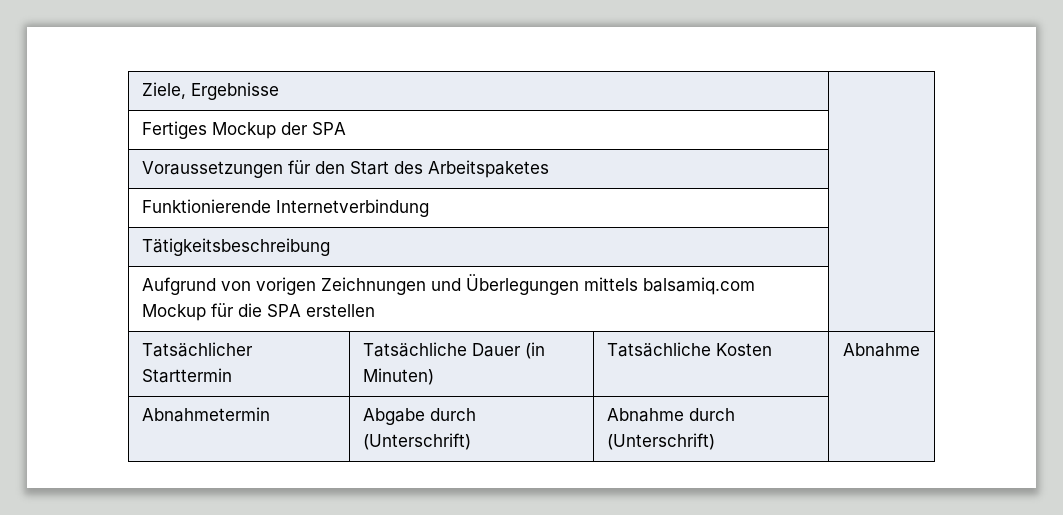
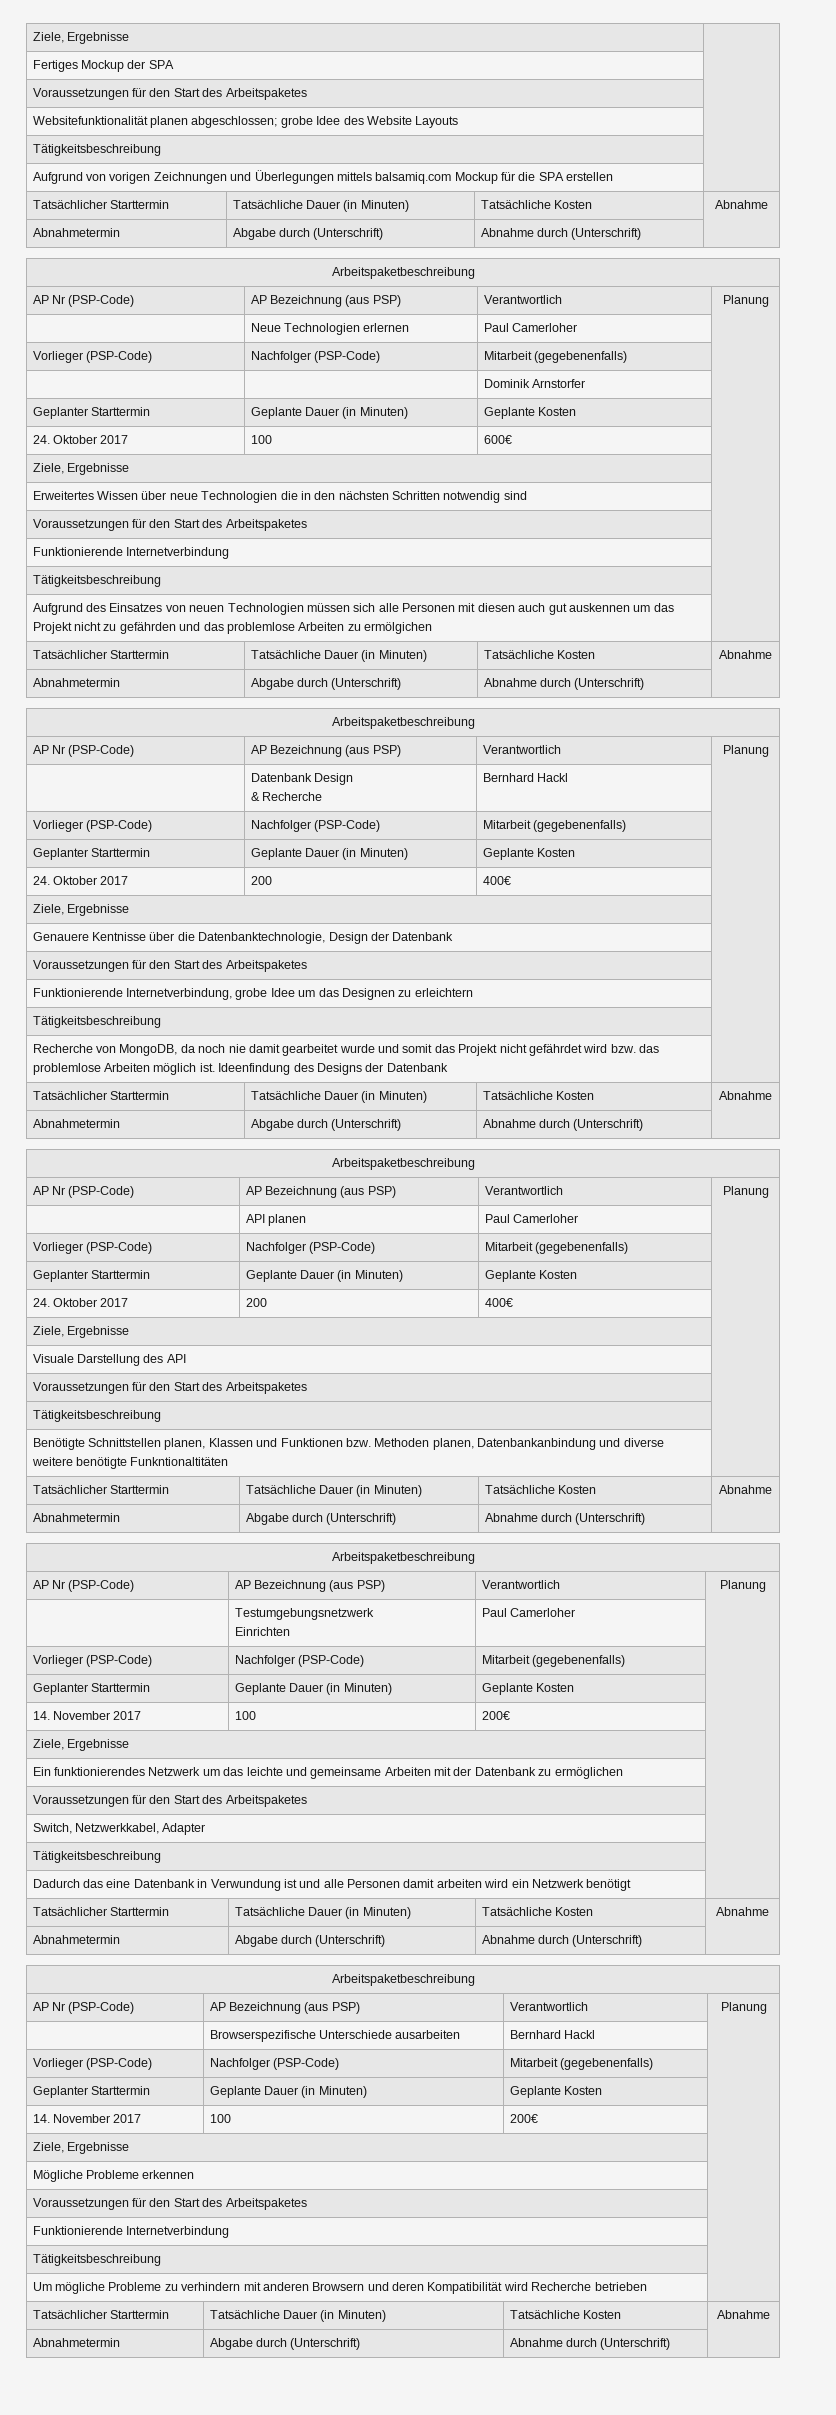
[141,199,429,217] Funktionierende Internetverbindung -> [32,116,459,128] Websitefunktionalität planen abgeschlossen; grobe Idee des Website Layouts
(715, 441) none -> [331,267,475,279] [32,295,135,307] [250,295,401,307] [483,295,562,304] [722,295,769,307] [250,323,410,335] [483,323,578,332] [32,351,153,363] [250,351,381,363] [483,351,628,363] [483,379,586,388] [32,407,151,419] [250,407,408,419] [483,407,577,419] [32,435,129,444] [250,435,272,444] [483,435,512,444] [32,463,130,475] [32,491,527,503] [32,519,307,531] [32,547,230,559] [32,575,161,587] [32,603,674,615] [32,622,433,634] [32,650,170,659] [250,650,427,662] [483,650,596,659] [719,650,772,659] [32,678,120,687] [250,678,402,690] [483,678,645,690] [331,717,475,729] [32,745,135,757] [250,745,401,757] [482,745,561,754] [722,745,769,757] [250,773,354,785] [250,792,323,801] [482,773,569,782] [32,820,153,832] [250,820,381,832] [482,820,627,832] [32,848,151,860] [250,848,408,860] [482,848,576,860] [32,876,129,885] [250,876,272,885] [482,876,511,885] [32,904,130,916] [32,932,454,944] [32,960,307,972] [32,988,473,1000] [32,1016,161,1028] [32,1044,660,1056] [32,1063,448,1075] [32,1091,170,1100] [250,1091,427,1103] [482,1091,595,1100] [719,1091,772,1100] [32,1119,120,1128] [250,1119,402,1131] [482,1119,644,1131] [331,1158,475,1170] [32,1186,135,1198] [245,1186,396,1198] [484,1186,563,1195] [722,1186,769,1198] [245,1214,307,1226] [484,1214,579,1223] [32,1242,153,1254] [245,1242,376,1254] [484,1242,629,1254] [32,1270,151,1282] [245,1270,403,1282] [484,1270,578,1282] [32,1298,129,1307] [245,1298,267,1307] [484,1298,513,1307] [32,1326,130,1338] [32,1354,186,1366] [32,1382,307,1394] [32,1410,161,1422] [32,1438,664,1450] [31,1457,229,1469] [32,1485,170,1494] [245,1485,422,1497] [484,1485,597,1494] [719,1485,772,1494] [32,1513,120,1522] [245,1513,397,1525] [484,1513,646,1525] [331,1552,475,1564] [32,1580,135,1592] [234,1580,385,1592] [481,1580,560,1589] [719,1580,766,1592] [234,1608,374,1620] [234,1627,290,1636] [481,1608,576,1617] [32,1655,153,1667] [234,1655,365,1667] [481,1655,626,1667] [32,1683,151,1695] [234,1683,392,1695] [481,1683,575,1695] [32,1711,142,1720] [234,1711,256,1720] [481,1711,510,1720] [32,1739,130,1751] [32,1767,623,1779] [32,1795,307,1807] [32,1823,206,1835] [32,1851,161,1863] [32,1879,632,1891] [32,1907,170,1916] [234,1907,411,1919] [481,1907,594,1916] [716,1907,769,1916] [32,1935,120,1944] [234,1935,386,1947] [481,1935,643,1947] [331,1974,475,1986] [32,2002,135,2014] [209,2002,360,2014] [509,2002,588,2011] [720,2002,767,2014] [209,2030,461,2042] [509,2030,596,2039] [32,2058,153,2070] [209,2058,340,2070] [509,2058,654,2070] [32,2086,151,2098] [209,2086,367,2098] [509,2086,603,2098] [32,2114,142,2123] [209,2114,231,2123] [509,2114,538,2123] [32,2142,130,2154] [32,2170,195,2182] [32,2198,307,2210] [32,2226,230,2238] [32,2254,161,2266] [32,2282,647,2294] [32,2310,170,2319] [209,2310,386,2322] [509,2310,622,2319] [717,2310,770,2319] [32,2338,120,2347] [209,2338,361,2350] [509,2338,671,2350] // Arbeitspaketbeschreibung // AP Nr (PSP-Code) | AP Bezeichnung (aus PSP) | Verantwortlich | Planung // | Neue Technologien erlernen | Paul Camerloher | // Vorlieger (PSP-Code) | Nachfolger (PSP-Code) | Mitarbeit (gegebenenfalls) | // | | Dominik Arnstorfer | // Geplanter Starttermin | Geplante Dauer (in Minuten) | Geplante Kosten | // 24. Oktober 2017 | 100 | 600€ | // Ziele, Ergebnisse | // Erweitertes Wissen über neue Technologien die in den nächsten Schritten notwendig sind | // Voraussetzungen für den Start des Arbeitspaketes | // Funktionierende Internetverbindung | // Tätigkeitsbeschreibung | // Aufgrund des Einsatzes von neuen Technologien müssen sich alle Personen mit diesen auch gut auskennen um das Projekt nicht zu gefährden und das problemlose Arbeiten zu ermölgichen | // Tatsächlicher Starttermin | Tatsächliche Dauer (in Minuten) | Tatsächliche Kosten | Abnahme // Abnahmetermin | Abgabe durch (Unterschrift) | Abnahme durch (Unterschrift) | // Arbeitspaketbeschreibung // AP Nr (PSP-Code) | AP Bezeichnung (aus PSP) | Verantwortlich | Planung // | Datenbank Design // & Recherche | Bernhard Hackl | // Vorlieger (PSP-Code) | Nachfolger (PSP-Code) | Mitarbeit (gegebenenfalls) | // Geplanter Starttermin | Geplante Dauer (in Minuten) | Geplante Kosten | // 24. Oktober 2017 | 200 | 400€ | // Ziele, Ergebnisse | // Genauere Kentnisse über die Datenbanktechnologie, Design der Datenbank | // Voraussetzungen für den Start des Arbeitspaketes | // Funktionierende Internetverbindung, grobe Idee um das Designen zu erleichtern | // Tätigkeitsbeschreibung | // Recherche von MongoDB, da noch nie damit gearbeitet wurde und somit das Projekt nicht gefährdet wird bzw. das problemlose Arbeiten möglich ist. Ideenfindung des Designs der Datenbank | // Tatsächlicher Starttermin | Tatsächliche Dauer (in Minuten) | Tatsächliche Kosten | Abnahme // Abnahmetermin | Abgabe durch (Unterschrift) | Abnahme durch (Unterschrift) | // Arbeitspaketbeschreibung // AP Nr (PSP-Code) | AP Bezeichnung (aus PSP) | Verantwortlich | Planung // | API planen | Paul Camerloher | // Vorlieger (PSP-Code) | Nachfolger (PSP-Code) | Mitarbeit (gegebenenfalls) | // Geplanter Starttermin | Geplante Dauer (in Minuten) | Geplante Kosten | // 24. Oktober 2017 | 200 | 400€ | // Ziele, Ergebnisse | // Visuale Darstellung des API | // Voraussetzungen für den Start des Arbeitspaketes | // Tätigkeitsbeschreibung | // Benötigte Schnittstellen planen, Klassen und Funktionen bzw. Methoden planen, Datenbankanbindung und diverse weitere benötigte Funkntionaltitäten | // Tatsächlicher Starttermin | Tatsächliche Dauer (in Minuten) | Tatsächliche Kosten | Abnahme // Abnahmetermin | Abgabe durch (Unterschrift) | Abnahme durch (Unterschrift) | // Arbeitspaketbeschreibung // AP Nr (PSP-Code) | AP Bezeichnung (aus PSP) | Verantwortlich | Planung // | Testumgebungsnetzwerk // Einrichten | Paul Camerloher | // Vorlieger (PSP-Code) | Nachfolger (PSP-Code) | Mitarbeit (gegebenenfalls) | // Geplanter Starttermin | Geplante Dauer (in Minuten) | Geplante Kosten | // 14. November 2017 | 100 | 200€ | // Ziele, Ergebnisse | // Ein funktionierendes Netzwerk um das leichte und gemeinsame Arbeiten mit der Datenbank zu ermöglichen | // Voraussetzungen für den Start des Arbeitspaketes | // Switch, Netzwerkkabel, Adapter | // Tätigkeitsbeschreibung | // Dadurch das eine Datenbank in Verwundung ist und alle Personen damit arbeiten wird ein Netzwerk benötigt | // Tatsächlicher Starttermin | Tatsächliche Dauer (in Minuten) | Tatsächliche Kosten | Abnahme // Abnahmetermin | Abgabe durch (Unterschrift) | Abnahme durch (Unterschrift) | // Arbeitspaketbeschreibung // AP Nr (PSP-Code) | AP Bezeichnung (aus PSP) | Verantwortlich | Planung // | Browserspezifische Unterschiede ausarbeiten | Bernhard Hackl | // Vorlieger (PSP-Code) | Nachfolger (PSP-Code) | Mitarbeit (gegebenenfalls) | // Geplanter Starttermin | Geplante Dauer (in Minuten) | Geplante Kosten | // 14. November 2017 | 100 | 200€ | // Ziele, Ergebnisse | // Mögliche Probleme erkennen | // Voraussetzungen für den Start des Arbeitspaketes | // Funktionierende Internetverbindung | // Tätigkeitsbeschreibung | // Um mögliche Probleme zu verhindern mit anderen Browsern und deren Kompatibilität wird Recherche betrieben | // Tatsächlicher Starttermin | Tatsächliche Dauer (in Minuten) | Tatsächliche Kosten | Abnahme // Abnahmetermin | Abgabe durch (Unterschrift) | Abnahme durch (Unterschrift) |

